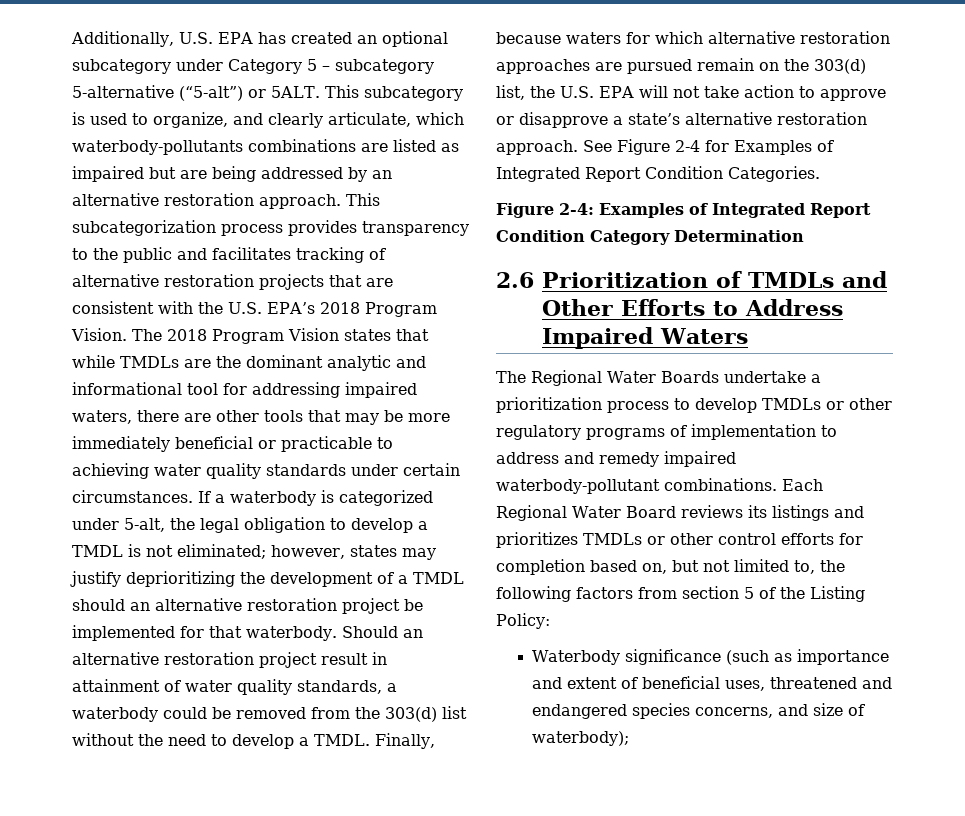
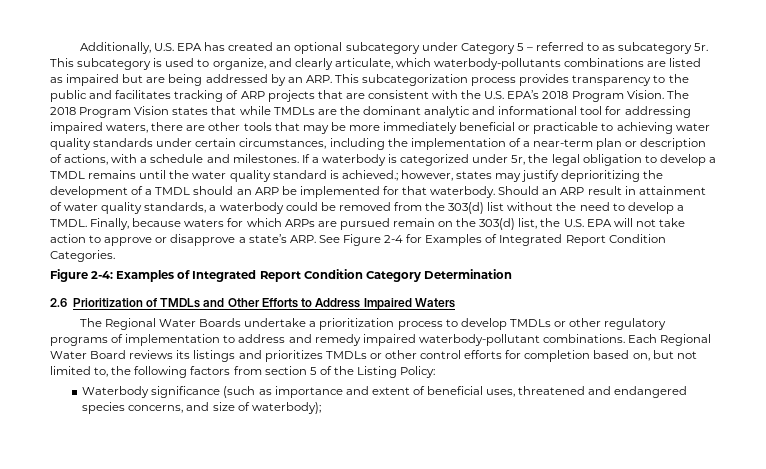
[335,59,434,74] [72,85,320,101] subcategory 5-alternative (“5-alt”) or 5ALT. -> [536,42,709,54] referred to as subcategory 5r.
[72,193,341,209] alternative restoration approach. -> [305,75,332,83] ARP.
[72,274,254,287] alternative restoration -> [240,91,265,99] ARP
[72,490,193,503] circumstances. -> [239,138,707,150] [50,154,299,165] circumstances, including the implementation of a near-term plan or description of actions, with a schedule and milestones.
[124,518,165,532] 5-alt, -> [511,155,526,165] 5r,
[128,544,266,559] is not eliminated; -> [88,170,398,182] remains until the water quality standard is achieved.;
[155,598,400,614] alternative restoration project -> [254,187,279,195] ARP
[72,652,317,668] alternative restoration project -> [560,187,585,195] ARP
[708,31,890,44] [496,59,590,74] alternative restoration approaches -> [284,219,315,227] ARPs
[685,112,867,125] [496,140,578,155] alternative restoration approach. -> [289,235,316,243] ARP.

